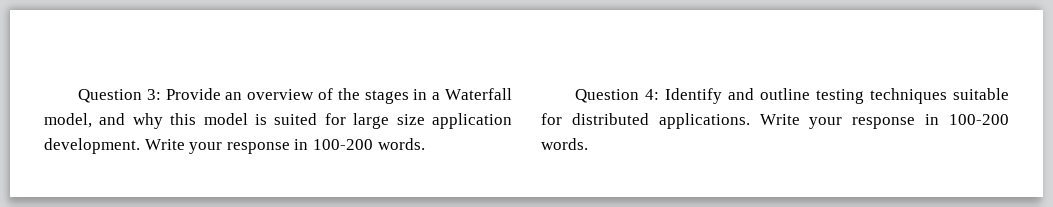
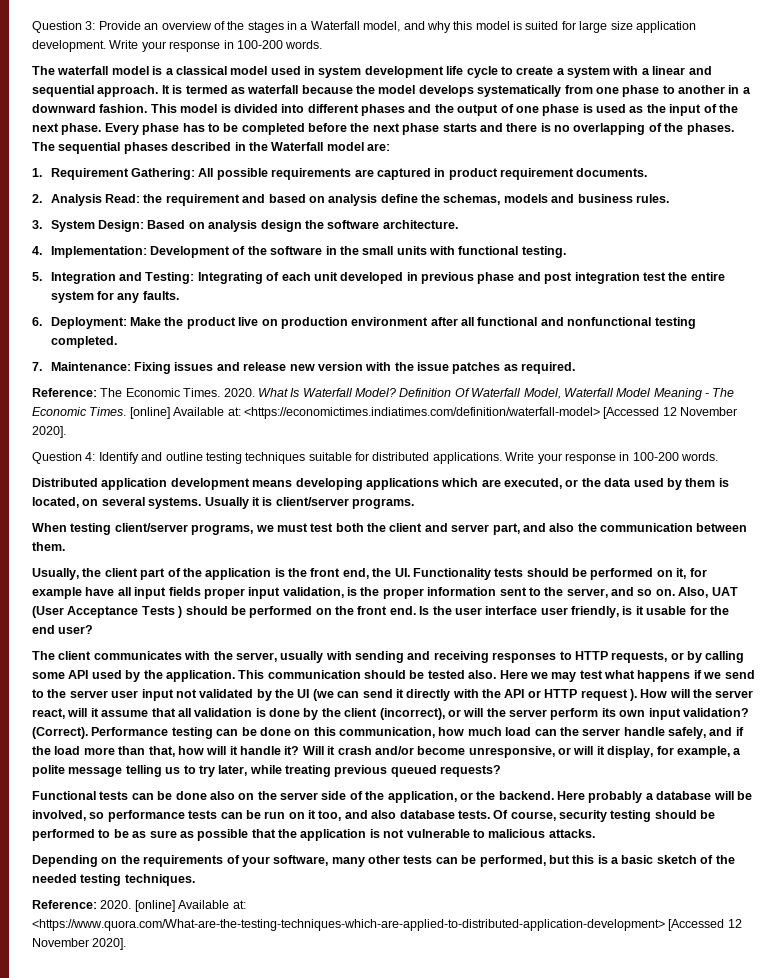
(425, 144) none -> [32,66,712,78] [32,85,751,97] [32,104,738,116] [32,123,734,135] [32,142,390,154] [32,168,648,180] [32,194,669,206] [32,220,458,232] [32,246,566,258] [32,272,725,284] [50,291,179,303] [32,317,696,329] [50,336,117,348] [32,362,576,374] [32,388,735,400] [32,407,737,419] [32,426,66,438] // The waterfall model is a classical model used in system development life cycle to create a system with a linear and sequential approach. It is termed as waterfall because the model develops systematically from one phase to another in a downward fashion. This model is divided into different phases and the output of one phase is used as the input of the next phase. Every phase has to be completed before the next phase starts and there is no overlapping of the phases. The sequential phases described in the Waterfall model are: // 1. Requirement Gathering: All possible requirements are captured in product requirement documents. // 2. Analysis Read: the requirement and based on analysis define the schemas, models and business rules. // 3. System Design: Based on analysis design the software architecture. // 4. Implementation: Development of the software in the small units with functional testing. // 5. Integration and Testing: Integrating of each unit developed in previous phase and post integration test the entire system for any faults. // 6. Deployment: Make the product live on production environment after all functional and nonfunctional testing completed. // 7. Maintenance: Fixing issues and release new version with the issue patches as required. // Reference: The Economic Times. 2020. What Is Waterfall Model? Definition Of Waterfall Model, Waterfall Model Meaning - The Economic Times. [online] Available at: <https://economictimes.indiatimes.com/definition/waterfall-model> [Accessed 12 November 2020].
(588, 144) none -> [32,478,729,490] [32,497,414,509] [32,523,748,535] [32,542,65,551] [32,568,707,580] [32,587,738,599] [32,606,729,618] [32,625,94,634] [32,651,745,663] [32,670,755,682] [32,689,754,701] [32,708,749,720] [32,727,744,739] [32,746,742,758] [32,765,502,777] [32,791,752,803] [32,810,716,822] [32,829,595,841] [32,855,735,867] [32,874,195,886] [32,900,246,912] [32,919,742,931] [32,938,127,950] // Distributed application development means developing applications which are executed, or the data used by them is located, on several systems. Usually it is client/server programs. // When testing client/server programs, we must test both the client and server part, and also the communication between them. // Usually, the client part of the application is the front end, the UI. Functionality tests should be performed on it, for example have all input fields proper input validation, is the proper information sent to the server, and so on. Also, UAT (User Acceptance Tests ) should be performed on the front end. Is the user interface user friendly, is it usable for the end user? // The client communicates with the server, usually with sending and receiving responses to HTTP requests, or by calling some API used by the application. This communication should be tested also. Here we may test what happens if we send to the server user input not validated by the UI (we can send it directly with the API or HTTP request ). How will the server react, will it assume that all validation is done by the client (incorrect), or will the server perform its own input validation? (Correct). Performance testing can be done on this communication, how much load can the server handle safely, and if the load more than that, how will it handle it? Will it crash and/or become unresponsive, or will it display, for example, a polite message telling us to try later, while treating previous queued requests? // Functional tests can be done also on the server side of the application, or the backend. Here probably a database will be involved, so performance tests can be run on it too, and also database tests. Of course, security testing should be performed to be as sure as possible that the application is not vulnerable to malicious attacks. // Depending on the requirements of your software, many other tests can be performed, but this is a basic sketch of the needed testing techniques. // Reference: 2020. [online] Available at: <https://www.quora.com/What-are-the-testing-techniques-which-are-applied-to-distributed-application-development> [Accessed 12 November 2020].

